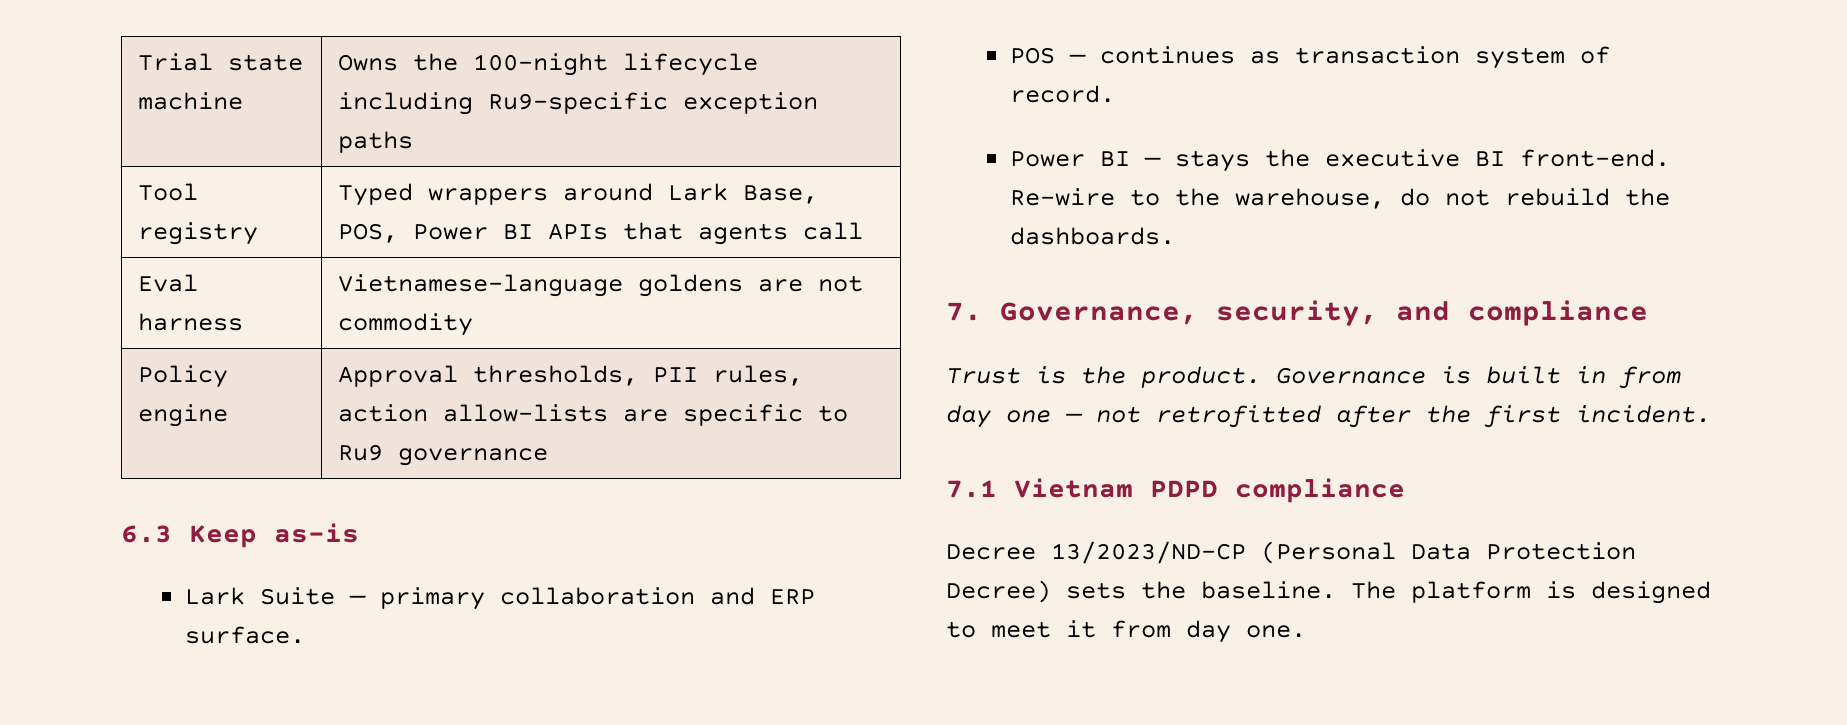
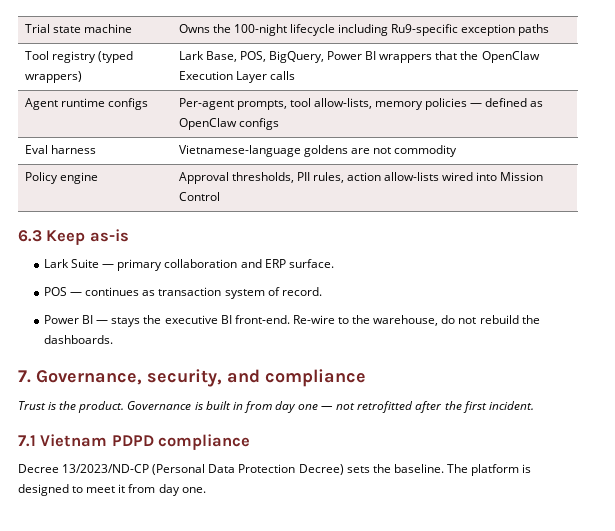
[337,183,653,206] | Typed wrappers around -> [97,51,133,63] [24,71,82,83] (typed wrappers) |
[412,222,863,245] Power BI APIs that agents call -> [268,51,540,63] [178,71,295,83] [24,98,148,110] [178,98,544,110] [178,118,279,130] BigQuery, Power BI wrappers that the OpenClaw Execution Layer calls // Agent runtime configs | Per-agent prompts, tool allow-lists, memory policies — defined as OpenClaw configs
[622,404,848,426] [337,444,548,466] are specific to Ru9 governance -> [442,172,544,181] [178,192,220,201] wired into Mission Control

